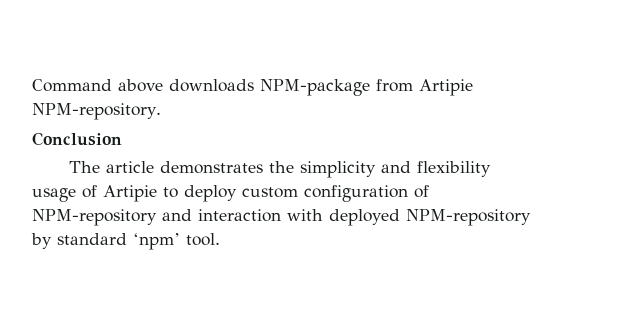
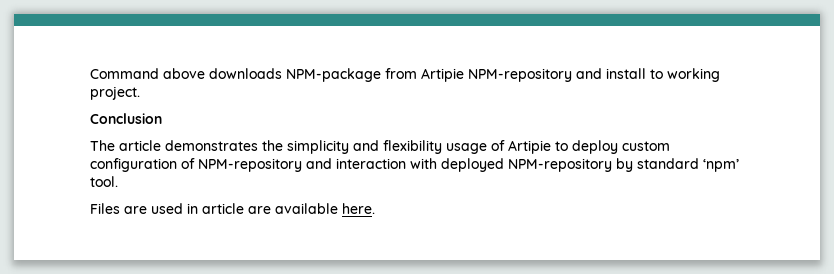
[32,103,161,120] NPM-repository. -> [468,68,720,82] [90,86,140,100] NPM-repository and install to working project.
(220, 239) none -> [90,203,375,214] // Files are used in article are available here.

